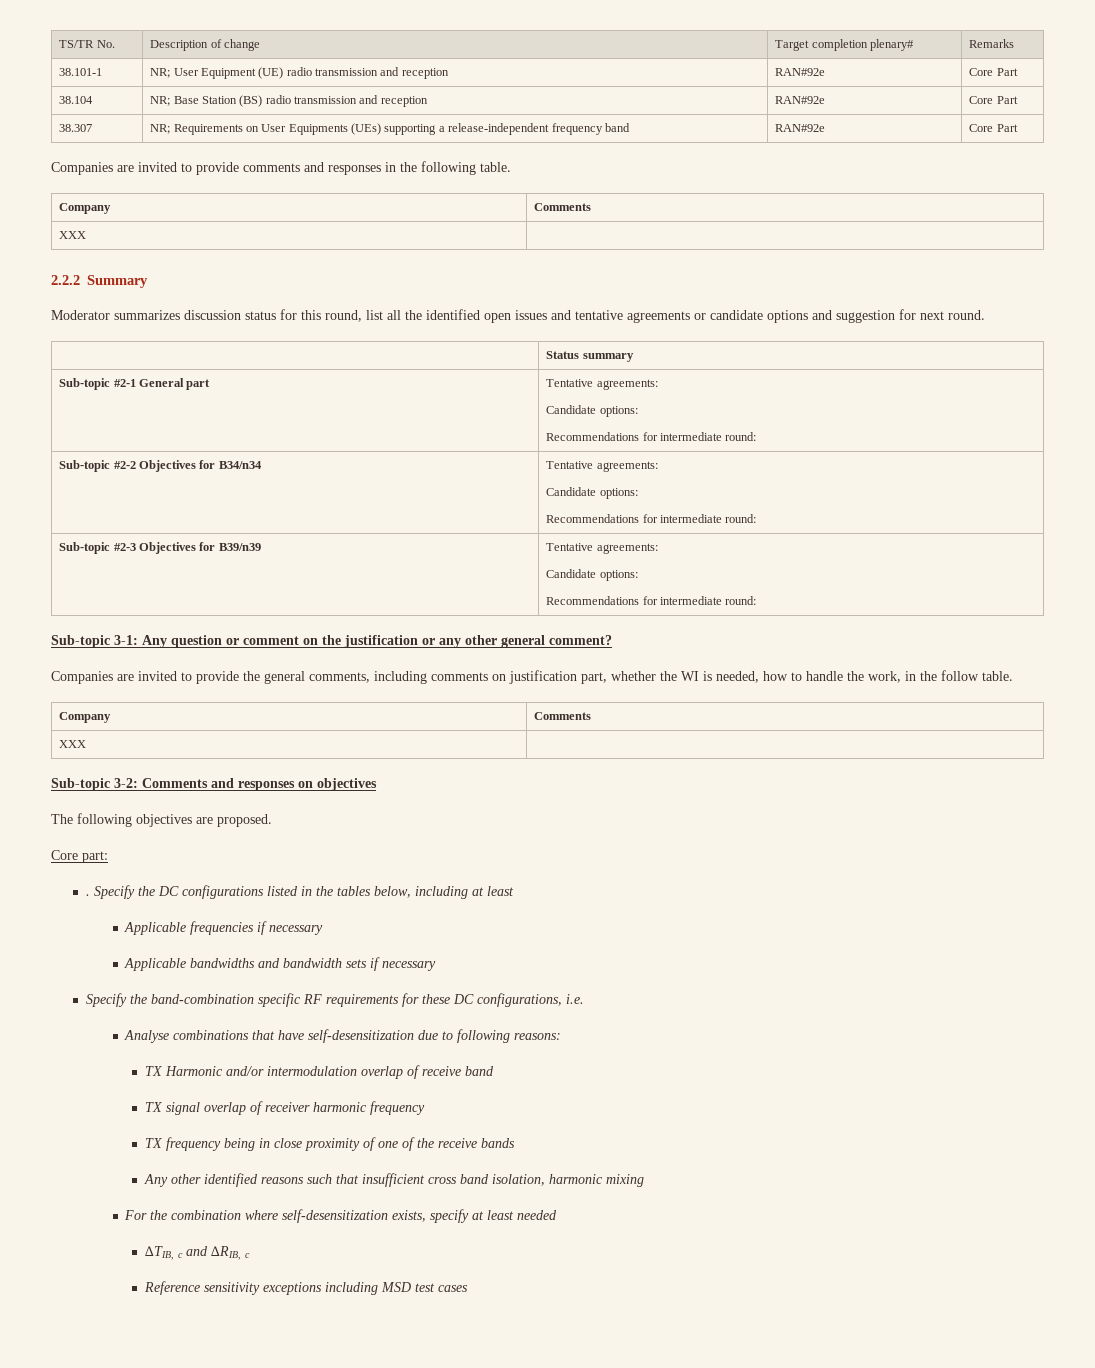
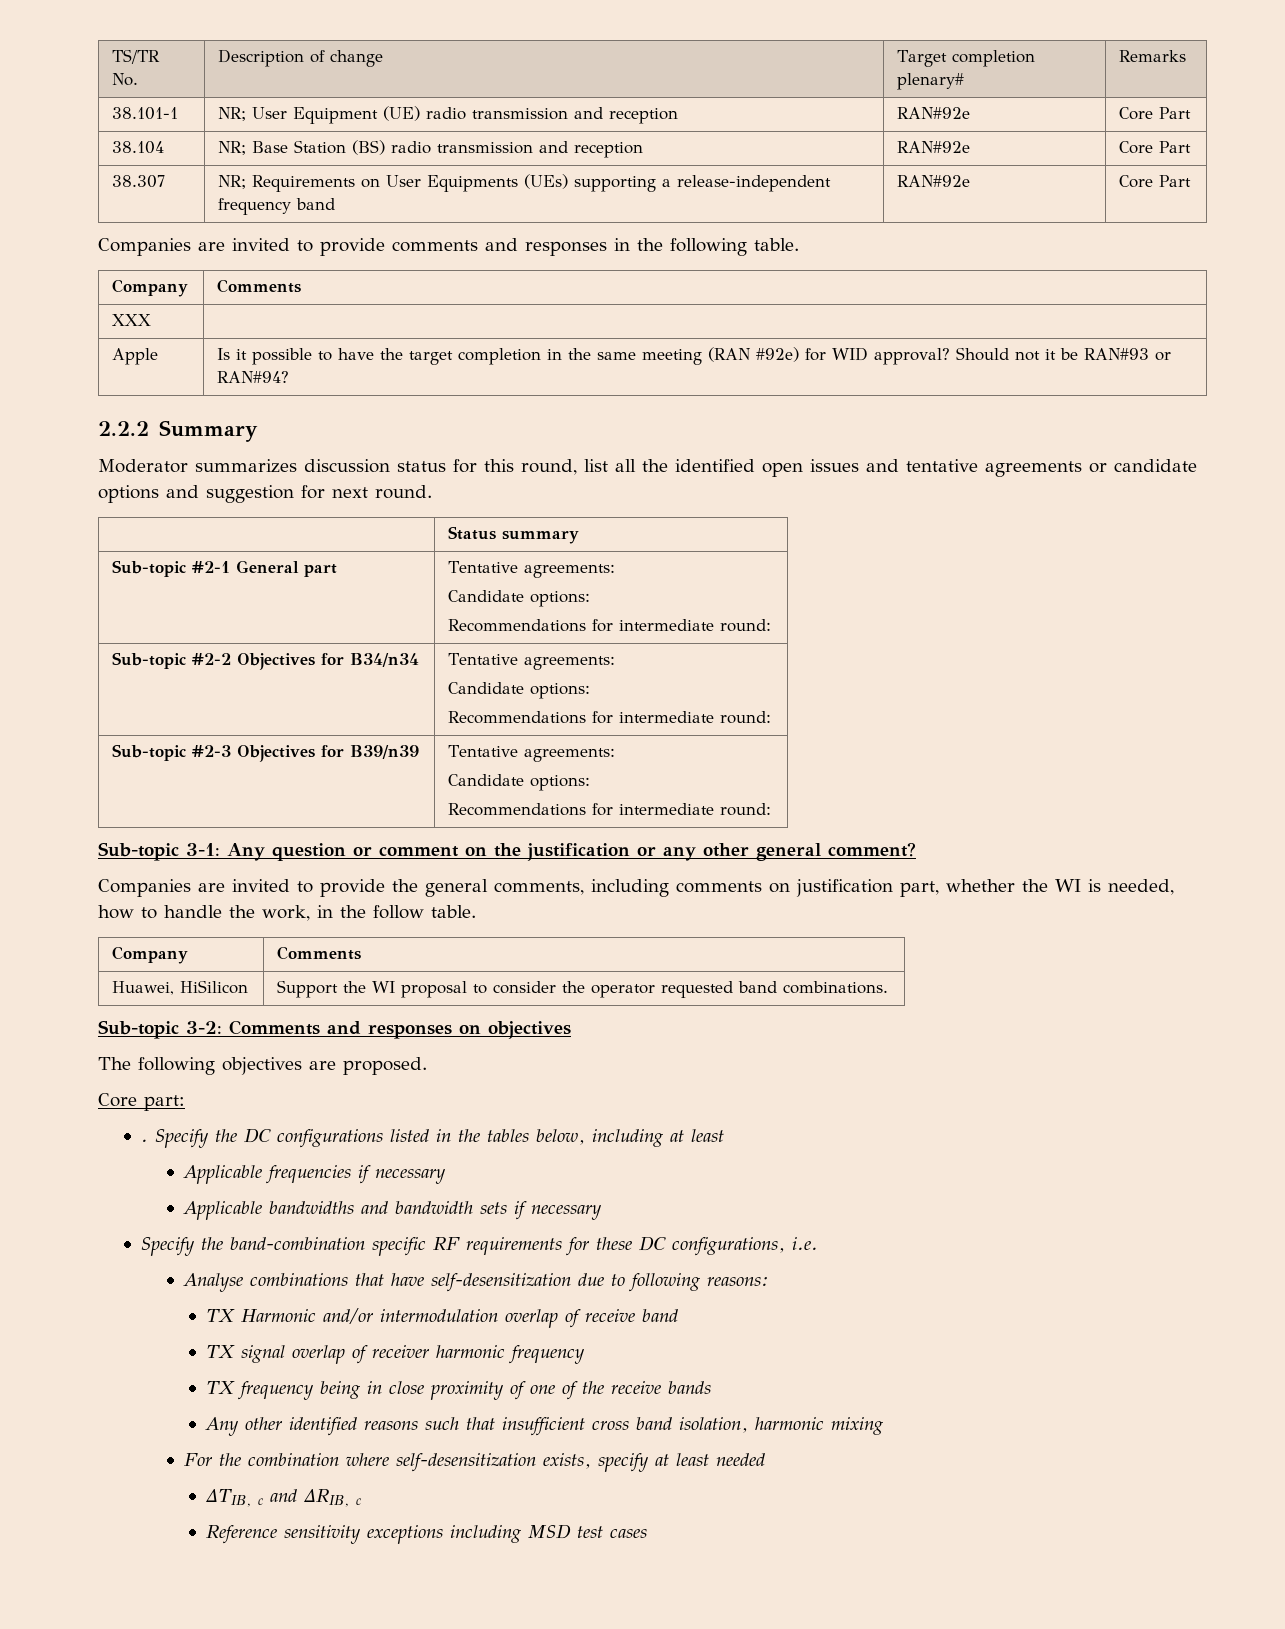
(87, 235) none -> [112,348,159,365] [217,347,1172,365] [217,371,290,383] // Apple | Is it possible to have the target completion in the same meeting (RAN #92e) for WID approval? Should not it be RAN#93 or RAN#94?
[59,740,87,748] XXX | -> [112,980,249,995] [277,980,889,998] Huawei, HiSilicon | Support the WI proposal to consider the operator requested band combinations.

